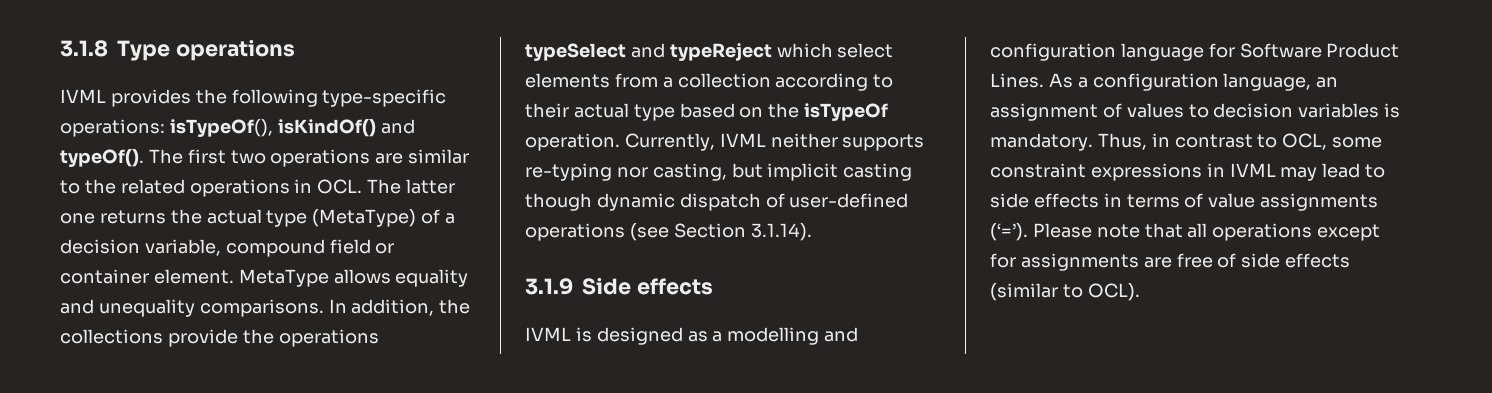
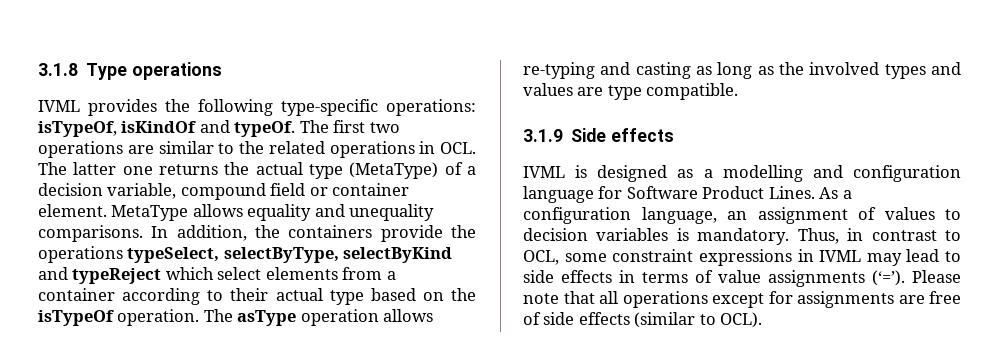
[169,119,415,137] [60,149,144,167] isTypeOf(), isKindOf() and typeOf(). -> [38,120,296,137] isTypeOf, isKindOf and typeOf.
[60,329,163,344] collections -> [288,225,373,238] containers
[525,43,626,61] typeSelect -> [127,247,453,263] typeSelect, selectByType, selectByKind
[677,73,771,88] collection -> [38,288,115,301] container
[624,133,925,151] [525,163,913,181] [525,193,909,211] [525,223,812,241] Currently, IVML neither supports re-typing nor casting, but implicit casting though dynamic dispatch of user-defined operations (see Section 3.1.14). -> [203,309,434,326] [523,62,961,79] [523,83,739,100] The asType operation allows re-typing and casting as long as the involved types and values are type compatible.

